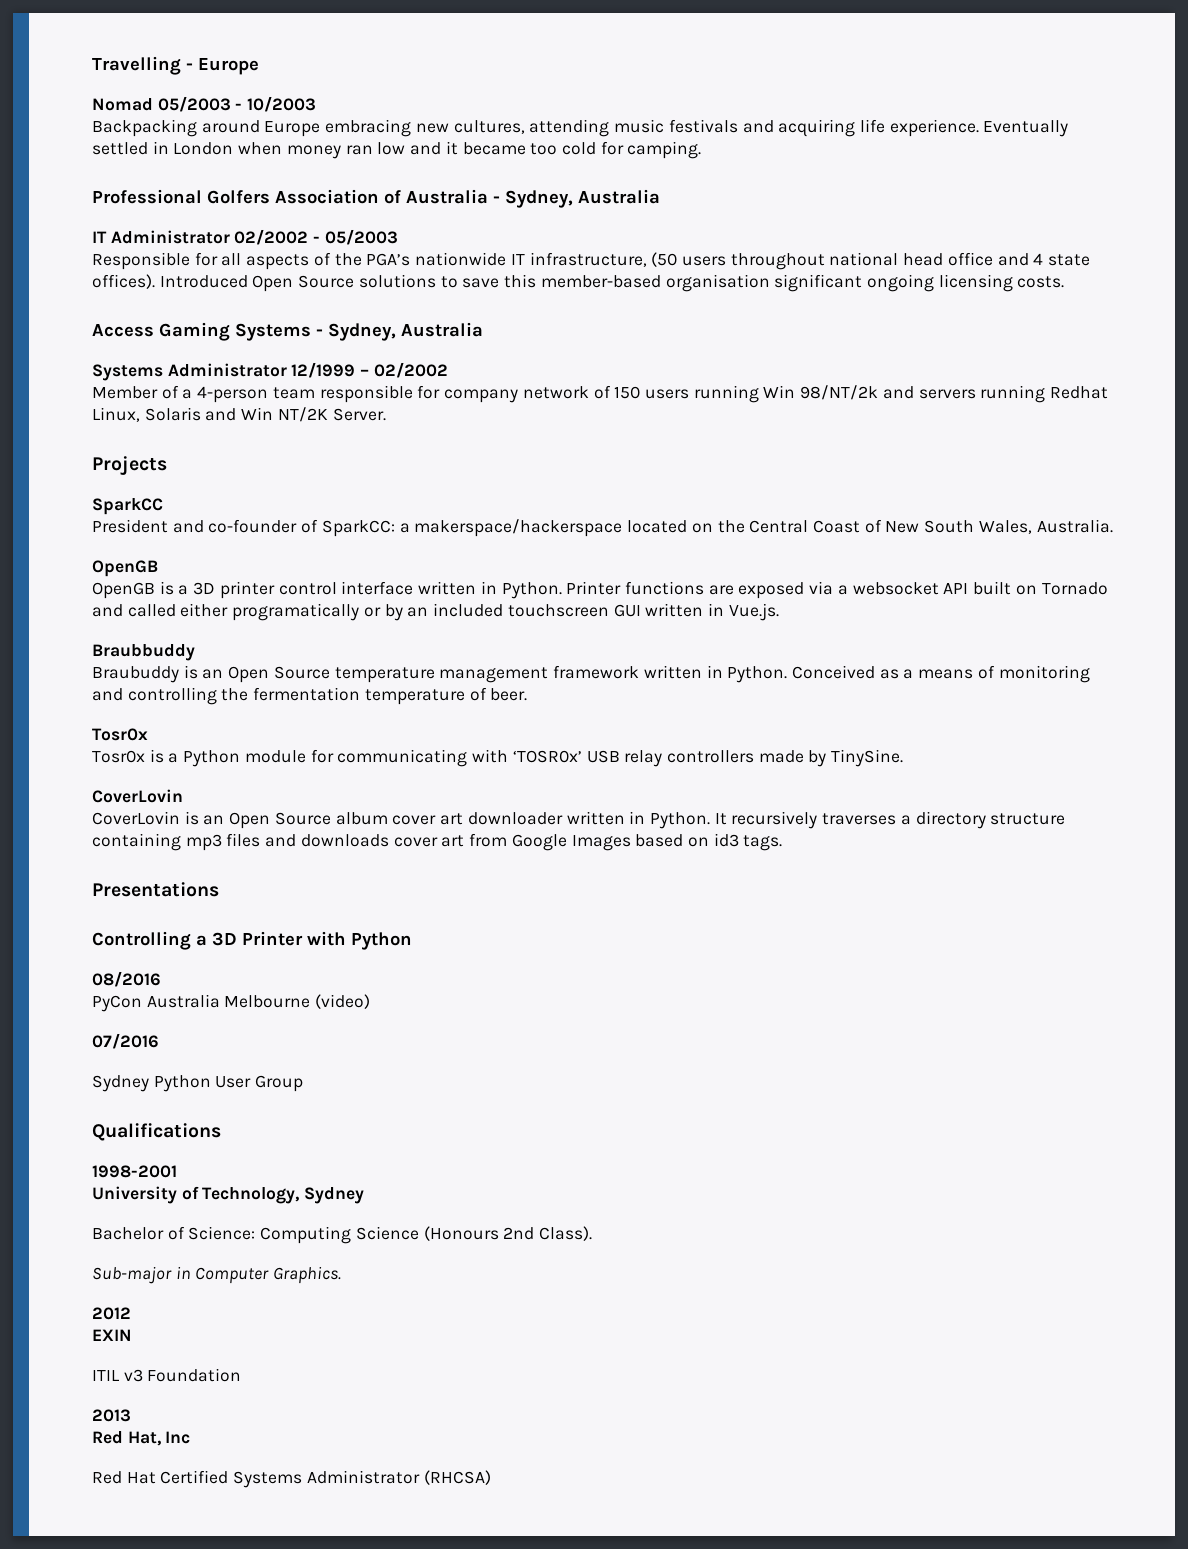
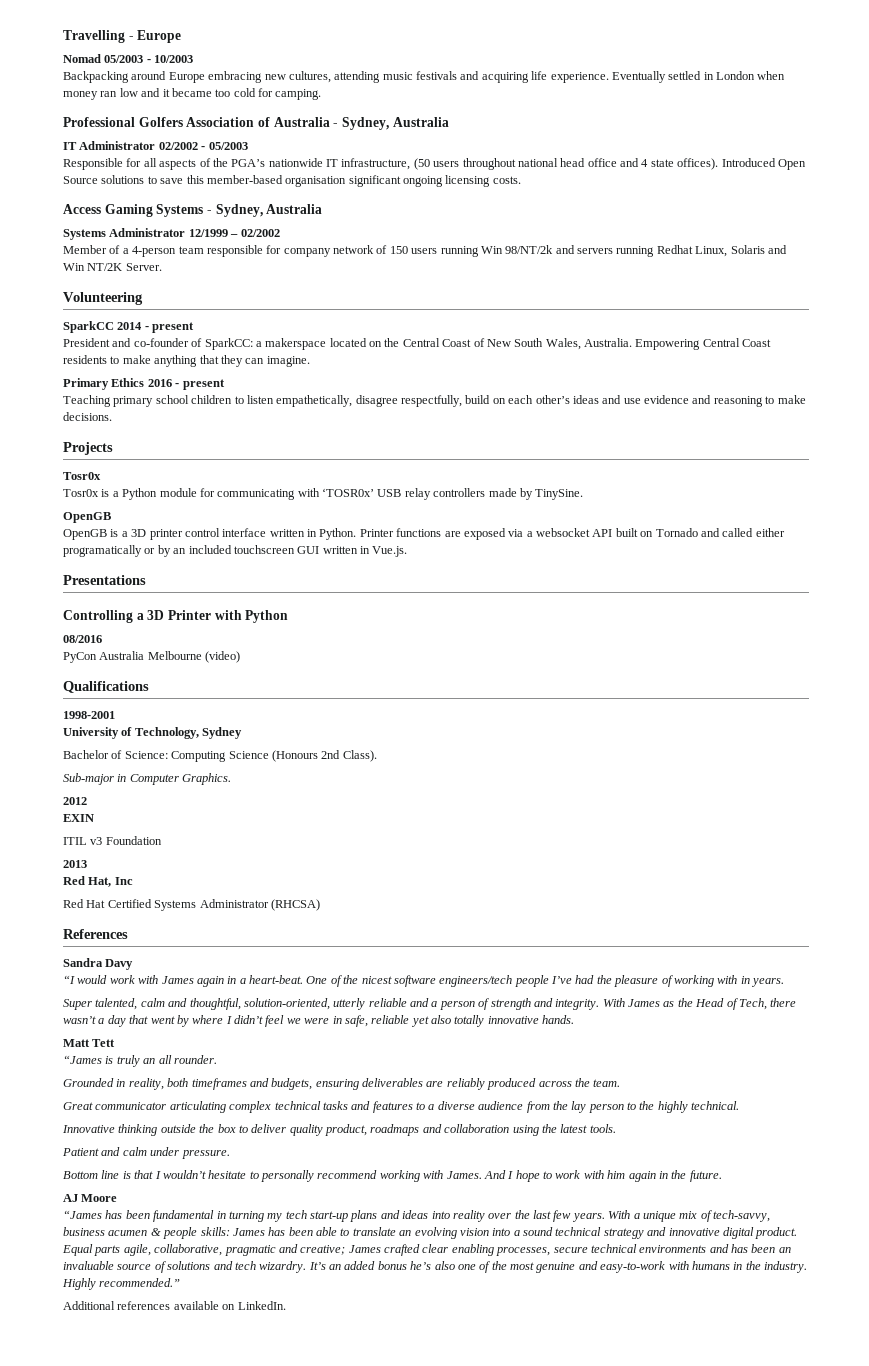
[92,456,167,475] Projects -> [63,292,143,305] Volunteering
(163, 506) none -> [117,322,195,333] 2014 - present
[414,519,623,537] makerspace/hackerspace -> [265,338,327,350] makerspace
(1113, 526) none -> [635,338,772,350] [63,355,310,367] [63,378,225,390] [63,395,806,407] [63,412,112,421] [63,442,113,455] [63,472,101,480] [63,488,584,500] Empowering Central Coast residents to make anything that they can imagine. // Primary Ethics 2016 - present // Teaching primary school children to listen empathetically, disagree respectfully, build on each other’s ideas and use evidence and reasoning to make decisions. // Projects // Tosr0x // Tosr0x is a Python module for communicating with ‘TOSR0x’ USB relay controllers made by TinySine.
[92,644,195,661] [92,665,1090,683] [92,687,528,705] [92,728,148,741] [92,749,904,767] [92,789,183,803] [92,811,1066,829] [92,833,783,851] // Braubbuddy // Braubuddy is an Open Source temperature management framework written in Python. Conceived as a means of monitoring and controlling the fermentation temperature of beer. // Tosr0x // Tosr0x is a Python module for communicating with ‘TOSR0x’ USB relay controllers made by TinySine. // CoverLovin // CoverLovin is an Open Source album cover art downloader written in Python. It recursively traverses a directory structure containing mp3 files and downloads cover art from Google Images based on id3 tags. -> (408, 551) none
[92,1033,159,1049] [92,1075,304,1092] // 07/2016 // Sydney Python User Group -> (241, 657) none
(491, 1477) none -> [63,929,128,939] [63,958,134,970] [63,975,784,987] [63,998,797,1010] [63,1015,575,1027] [63,1039,116,1047] [63,1055,217,1067] [63,1078,621,1090] [63,1101,740,1113] [62,1124,616,1136] [62,1147,230,1159] [63,1170,722,1182] [63,1194,118,1202] [63,1210,770,1222] [63,1227,798,1239] [62,1244,791,1256] [63,1261,807,1273] [62,1278,181,1290] [63,1301,286,1310] // References // Sandra Davy // “I would work with James again in a heart-beat. One of the nicest software engineers/tech people I’ve had the pleasure of working with in years. // Super talented, calm and thoughtful, solution-oriented, utterly reliable and a person of strength and integrity. With James as the Head of Tech, there wasn’t a day that went by where I didn’t feel we were in safe, reliable yet also totally innovative hands. // Matt Tett // “James is truly an all rounder. // Grounded in reality, both timeframes and budgets, ensuring deliverables are reliably produced across the team. // Great communicator articulating complex technical tasks and features to a diverse audience from the lay person to the highly technical. // Innovative thinking outside the box to deliver quality product, roadmaps and collaboration using the latest tools. // Patient and calm under pressure. // Bottom line is that I wouldn’t hesitate to personally recommend working with James. And I hope to work with him again in the future. // AJ Moore // “James has been fundamental in turning my tech start-up plans and ideas into reality over the last few years. With a unique mix of tech-savvy, business acumen & people skills: James has been able to translate an evolving vision into a sound technical strategy and innovative digital product. Equal parts agile, collaborative, pragmatic and creative; James crafted clear enabling processes, secure technical environments and has been an invaluable source of solutions and tech wizardry. It’s an added bonus he’s also one of the most genuine and easy-to-work with humans in the industry. Highly recommended.” // Additional references available on LinkedIn.

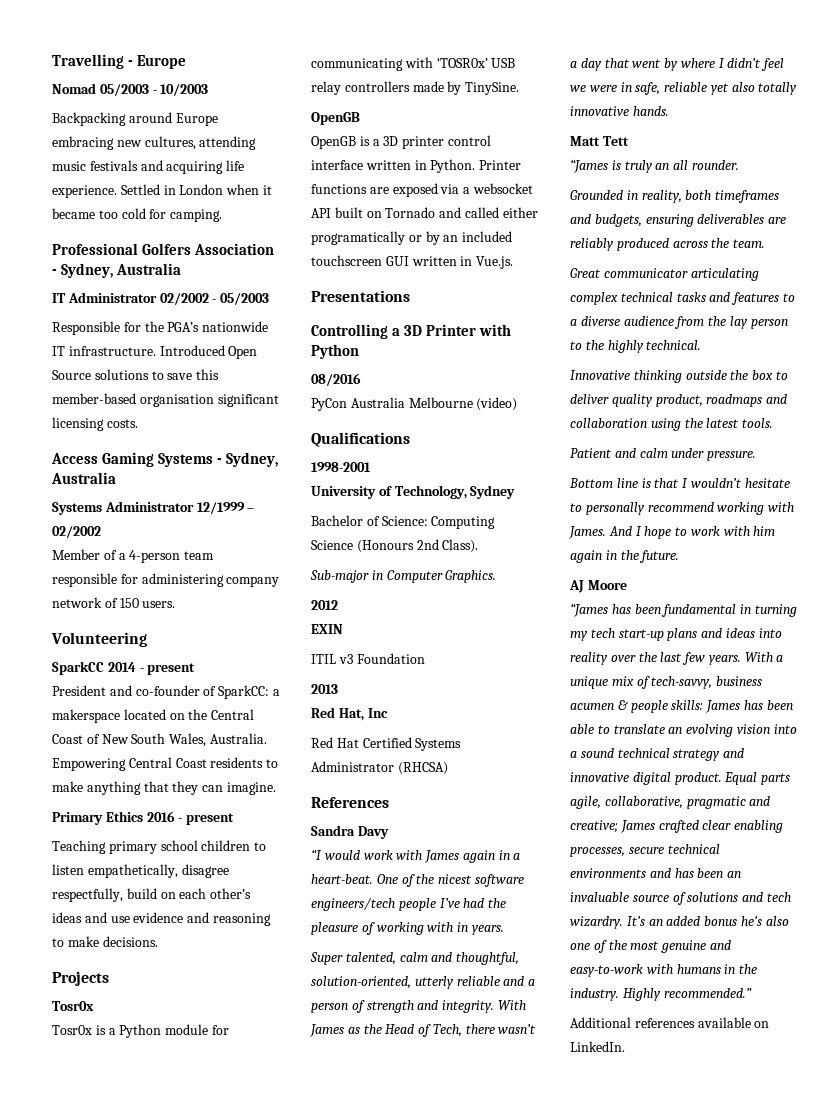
[611,71,702,83] Eventually settled -> [120,184,160,195] Settled
[63,88,161,100] money ran low and -> (260, 189) none
[257,117,330,127] of Australia -> (274, 249) none
[143,158,211,170] all aspects of -> (141, 327) none
[341,158,719,170] infrastructure, (50 users throughout national head office and 4 state offices). -> [68,346,156,356] infrastructure.
[403,176,443,187] ongoing -> (279, 400) none
(282, 249) none -> [141,573,224,587] administering
[411,245,787,257] [63,263,162,271] users running Win 98/NT/2k and servers running Redhat Linux, Solaris and Win NT/2K Server. -> [142,601,176,608] users.

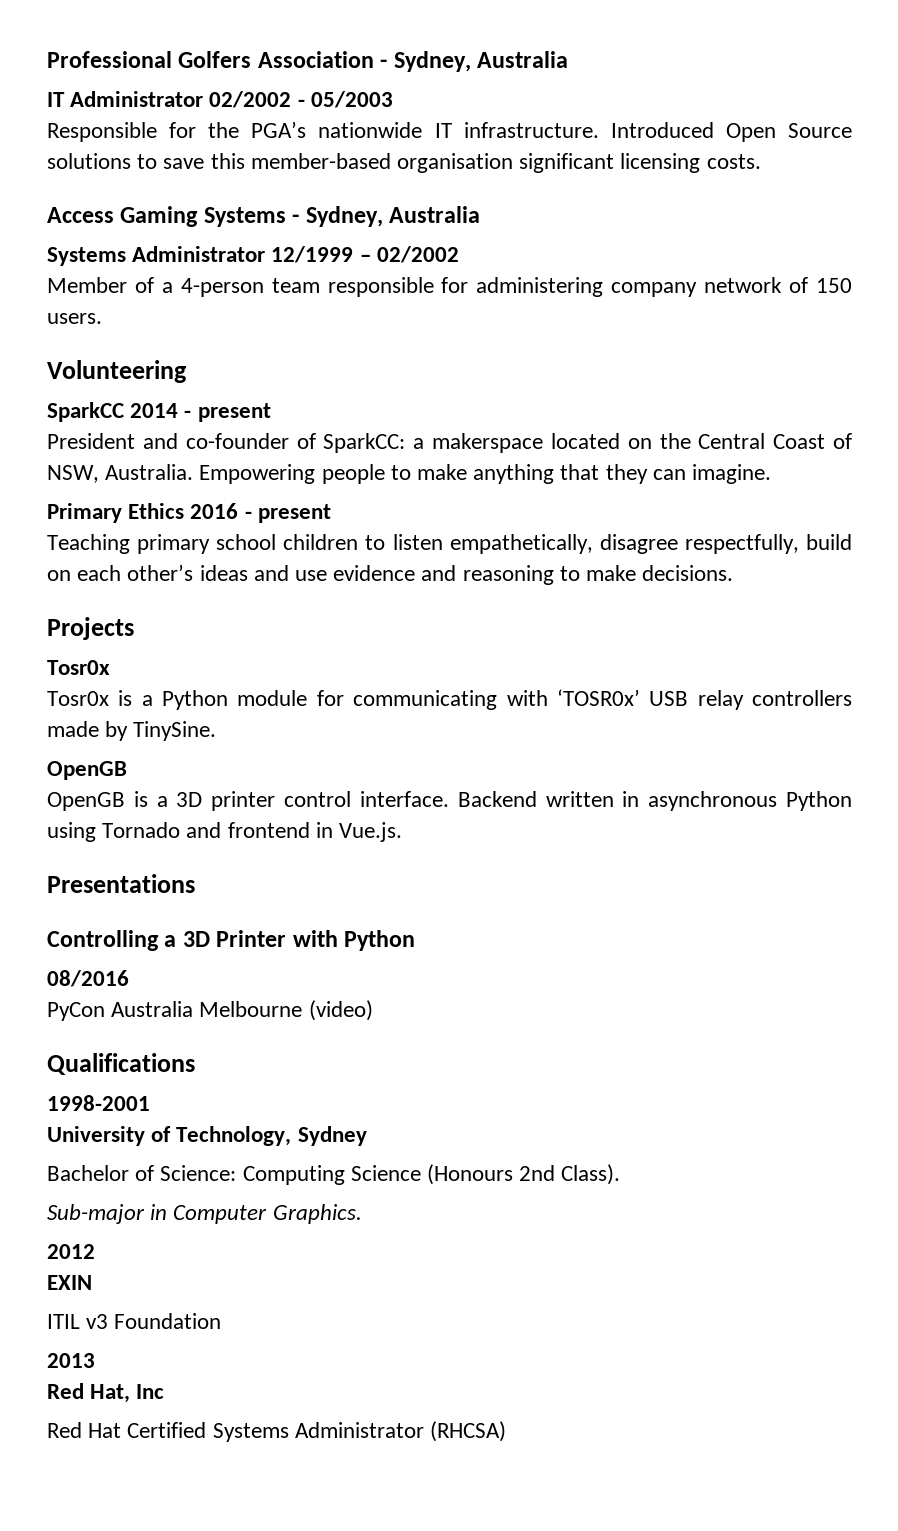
[52,54,186,69] [52,83,209,96] [52,112,218,126] [52,136,257,150] [52,160,245,174] [52,184,272,198] [52,208,223,222] Travelling - Europe // Nomad 05/2003 - 10/2003 // Backpacking around Europe embracing new cultures, attending music festivals and acquiring life experience. Settled in London when it became too cold for camping. // -> (47, 59) none
[101,733,267,747] [52,757,264,771] New South Wales, Australia. Empowering Central Coast residents -> [47,464,385,484] NSW, Australia. Empowering people
[311,159,522,173] [311,183,533,197] [311,207,538,218] [311,231,513,245] [311,255,457,266] interface written in Python. Printer functions are exposed via a websocket API built on Tornado and called either programatically or by an included touchscreen GUI written -> [359,791,852,811] [47,822,310,842] interface. Backend written in asynchronous Python using Tornado and frontend
[311,797,389,808] [311,825,389,839] [311,849,521,863] [311,874,524,887] [311,898,507,911] [311,922,504,935] [310,952,520,965] [311,976,536,989] [311,1000,526,1013] [310,1024,537,1037] [570,58,785,71] [570,82,798,95] [570,106,669,116] [570,136,629,146] [570,159,739,173] [570,190,780,203] [570,214,787,227] [570,238,766,251] [570,268,759,281] [570,292,795,305] [570,316,788,329] [570,340,702,353] [570,370,788,383] [570,394,788,407] [570,418,774,431] [570,448,757,461] [569,478,790,488] [570,502,795,515] [569,526,776,539] [570,550,680,563] [569,580,627,593] [570,603,797,617] [570,628,782,641] [570,652,784,665] [570,676,763,689] [570,700,793,713] [570,724,797,737] [570,748,745,761] [570,772,791,785] [570,796,771,809] [570,820,784,833] [570,844,720,857] [570,868,742,878] [570,892,791,905] [570,916,789,929] [570,940,731,953] [570,964,758,977] [570,988,752,1001] [570,1017,770,1028] [570,1041,625,1052] // References // Sandra Davy // “I would work with James again in a heart-beat. One of the nicest software engineers/tech people I’ve had the pleasure of working with in years. // Super talented, calm and thoughtful, solution-oriented, utterly reliable and a person of strength and integrity. With James as the Head of Tech, there wasn’t a day that went by where I didn’t feel we were in safe, reliable yet also totally innovative hands. // Matt Tett // “James is truly an all rounder. // Grounded in reality, both timeframes and budgets, ensuring deliverables are reliably produced across the team. // Great communicator articulating complex technical tasks and features to a diverse audience from the lay person to the highly technical. // Innovative thinking outside the box to deliver quality product, roadmaps and collaboration using the latest tools. // Patient and calm under pressure. // Bottom line is that I wouldn’t hesitate to personally recommend working with James. And I hope to work with him again in the future. // AJ Moore // “James has been fundamental in turning my tech start-up plans and ideas into reality over the last few years. With a unique mix of tech-savvy, business acumen & people skills: James has been able to translate an evolving vision into a sound technical strategy and innovative digital product. Equal parts agile, collaborative, pragmatic and creative; James crafted clear enabling processes, secure technical environments and has been an invaluable source of solutions and tech wizardry. It’s an added bonus he’s also one of the most genuine and easy-to-work with humans in the industry. Highly recommended.” // Additional references available on LinkedIn. -> (507, 1431) none

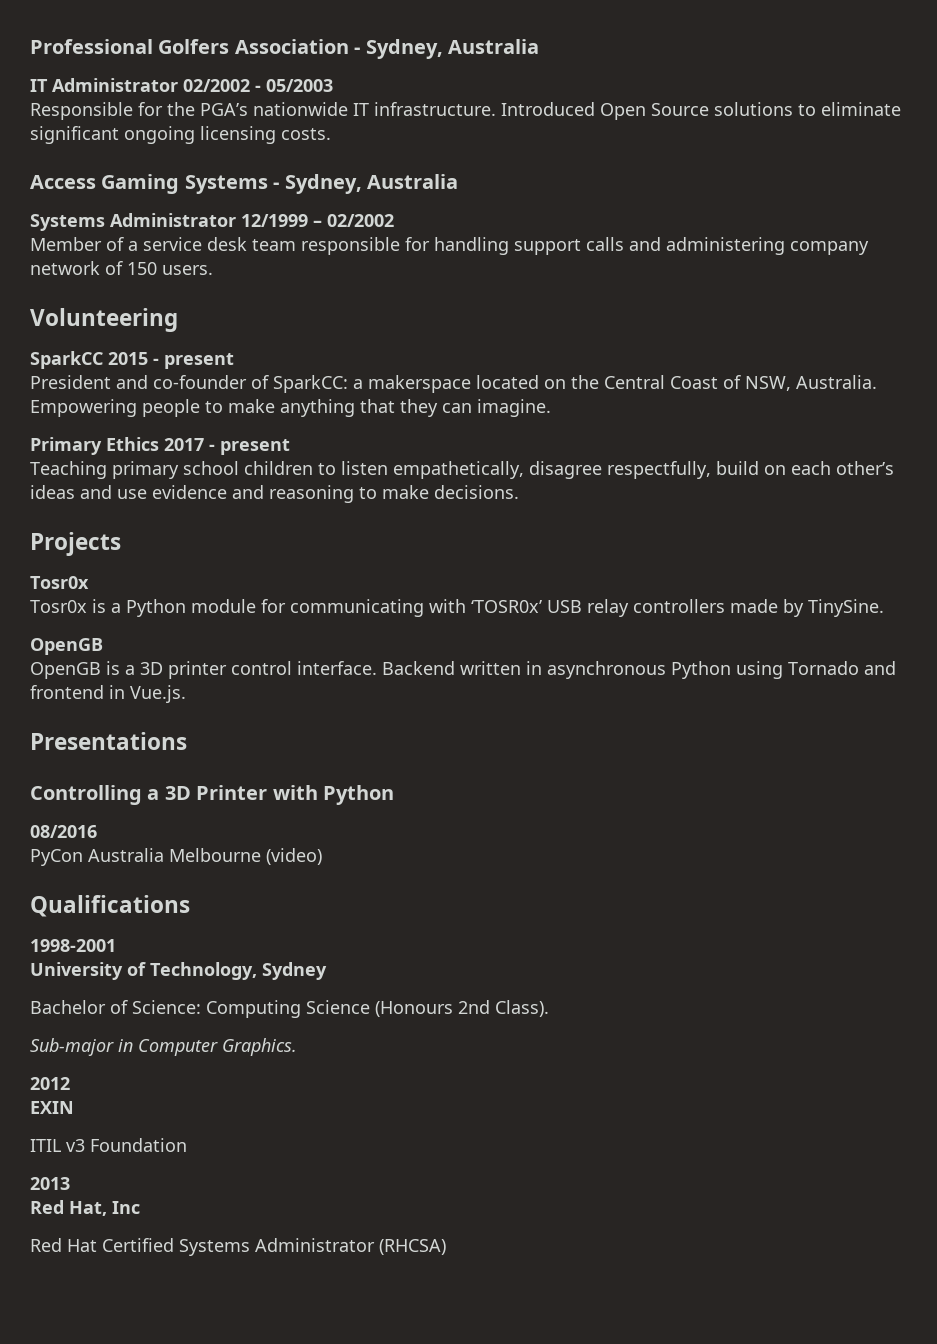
[163,153,615,173] save this member-based organisation significant -> [821,102,901,116] [30,126,195,144] eliminate significant ongoing
[180,278,264,297] 4-person -> [143,237,247,251] service desk
(469, 285) none -> [434,237,661,255] handling support calls and
[130,403,179,418] 2014 -> [108,352,148,365] 2015
[190,503,239,519] 2016 -> [164,438,204,451] 2017

